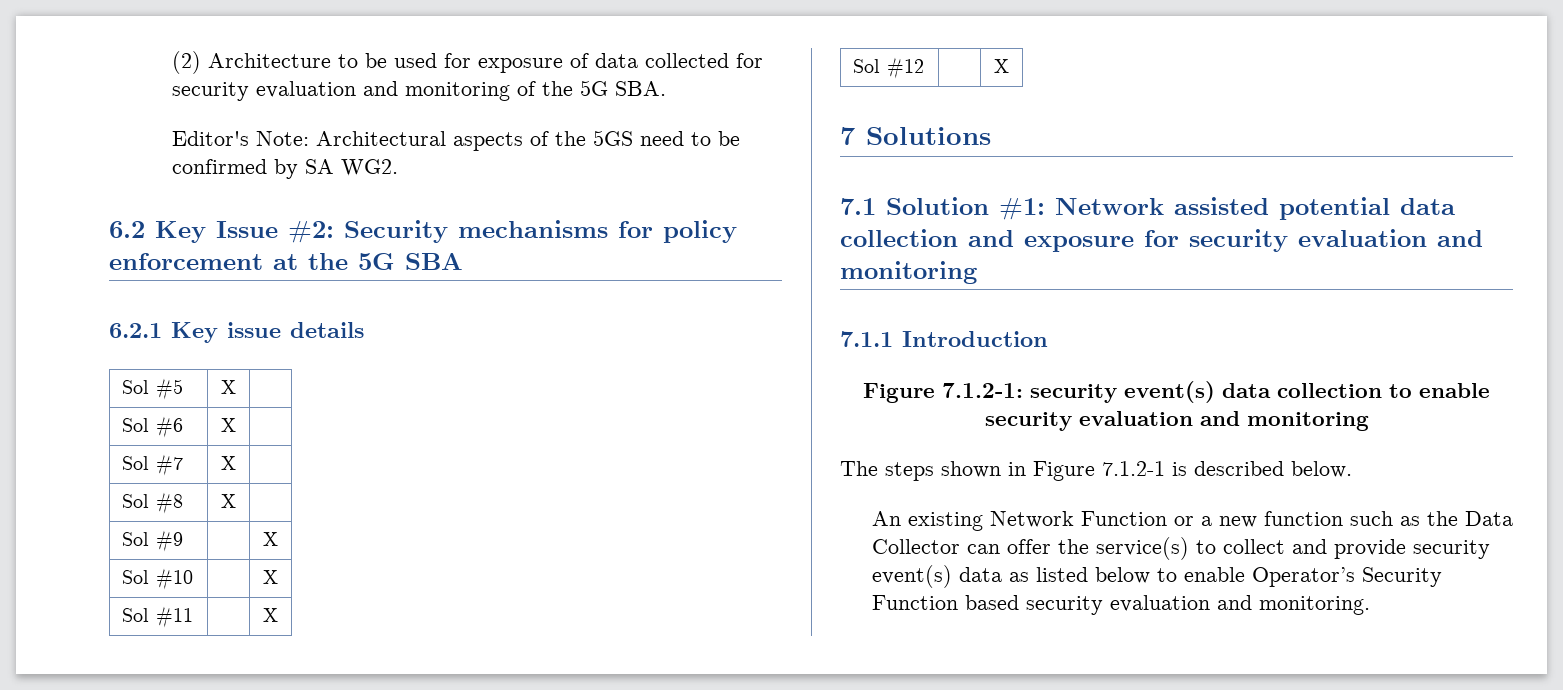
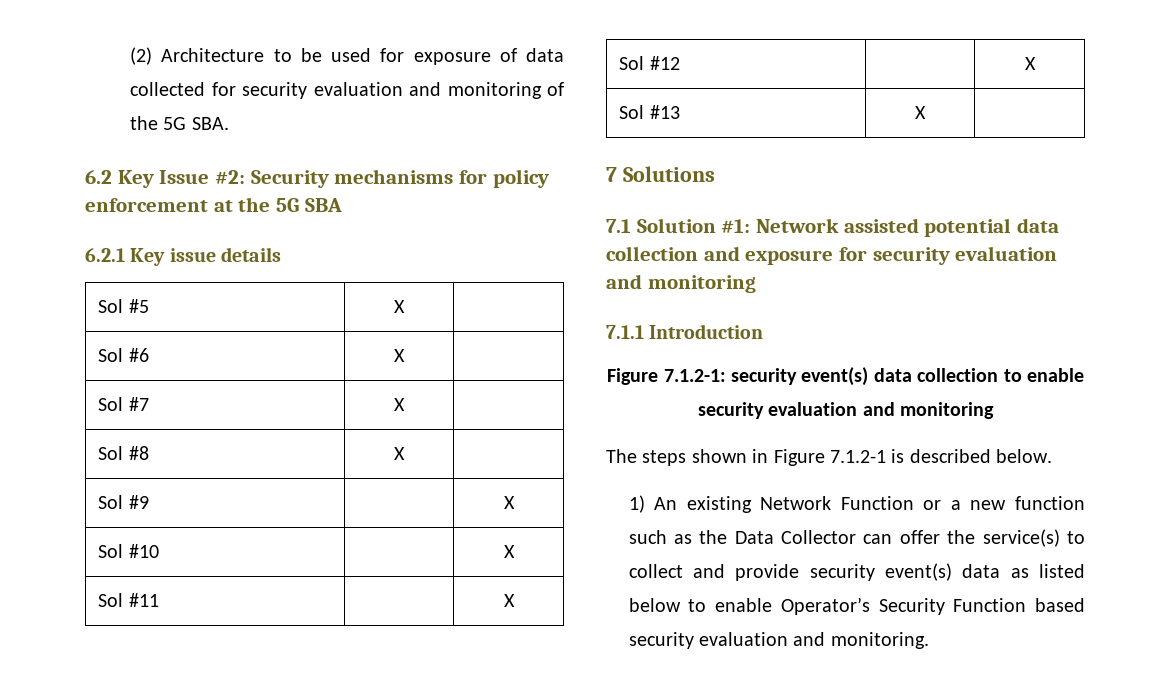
[172,130,741,151] [172,159,399,179] // Editor's Note: Architectural aspects of the 5GS need to be confirmed by SA WG2. -> (229, 123) none
(1009, 66) none -> [619,105,680,119] [915,106,926,119] // Sol #13 | X |
(1352, 469) none -> [628,495,645,513] 1)

